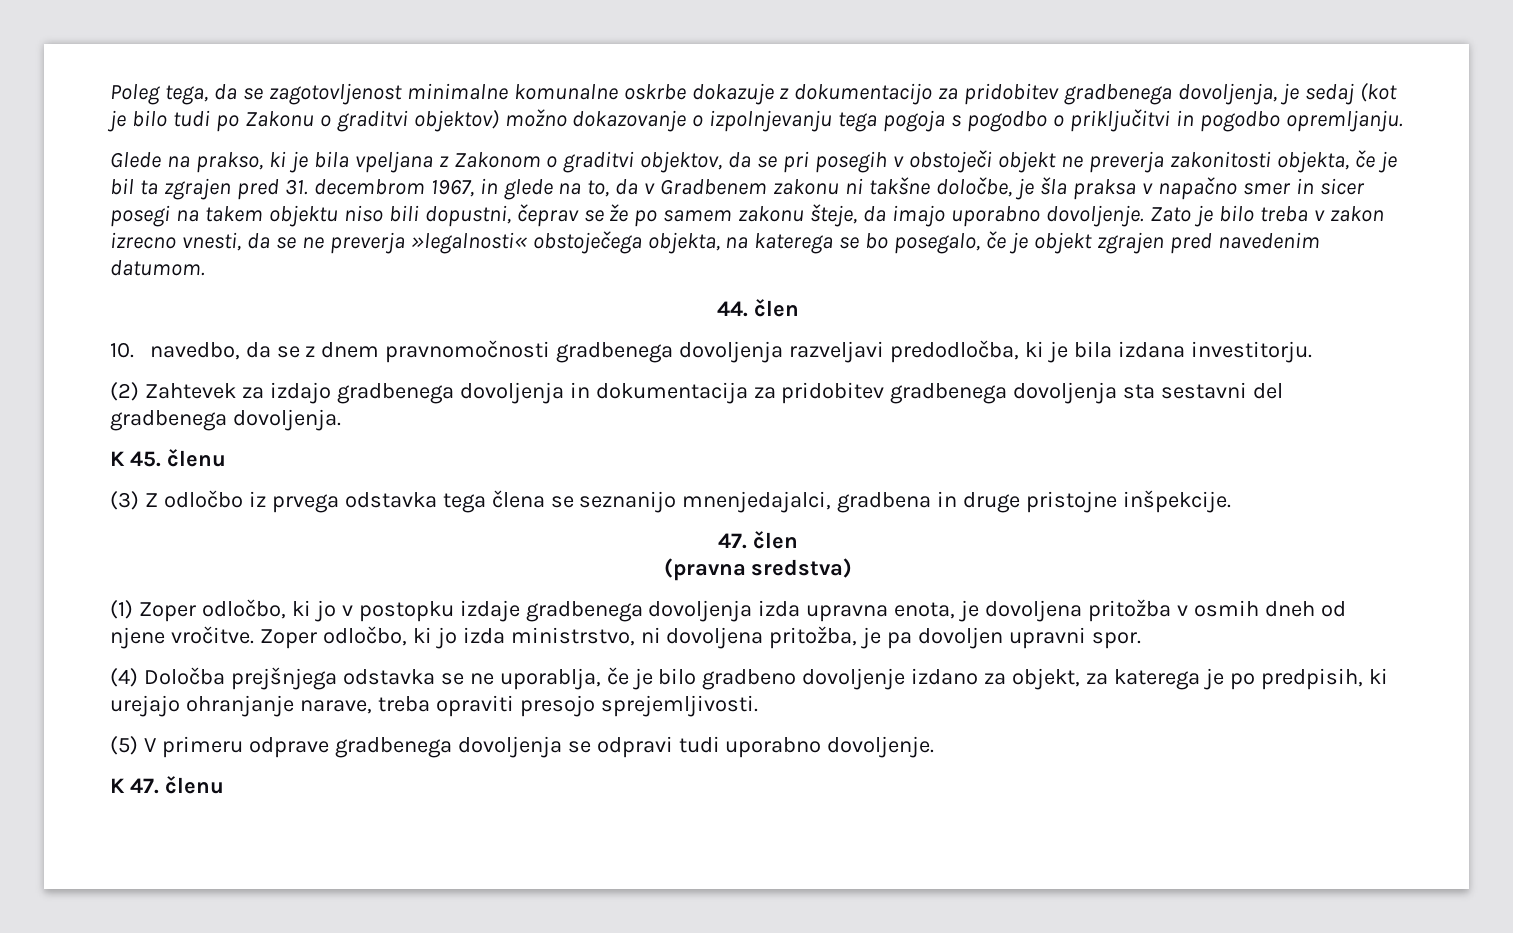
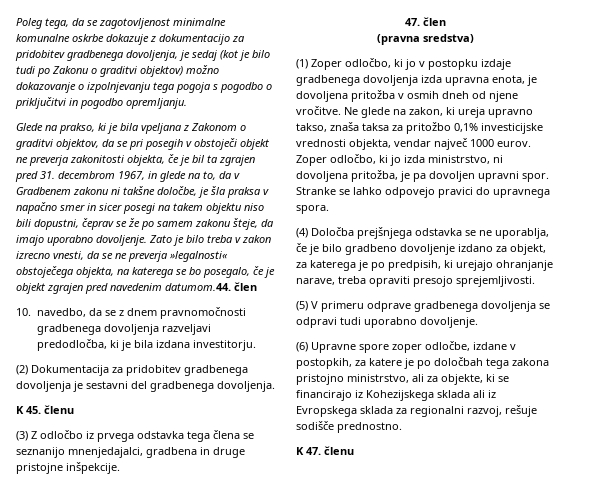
[110,260,205,276] [717,301,749,317] datumom. // 44. -> [165,283,231,291] datumom.44.
[144,382,748,404] Zahtevek za izdajo gradbenega dovoljenja in dokumentacija -> [31,365,109,376] Dokumentacija
[1123,384,1156,399] sta -> [73,381,83,392] je
(254, 635) none -> [344,107,533,118] [296,122,543,134] [296,138,531,150] Ne glede na zakon, ki ureja upravno takso, znaša taksa za pritožbo 0,1% investicijske vrednosti objekta, vendar največ 1000 eurov.
(1142, 640) none -> [296,187,550,198] [296,205,329,214] Stranke se lahko odpovejo pravici do upravnega spora.
(935, 747) none -> [296,341,516,353] [296,357,549,369] [296,374,509,385] [296,390,496,401] [296,405,537,417] [296,421,402,433] // (6) Upravne spore zoper odločbe, izdane v postopkih, za katere je po določbah tega zakona pristojno ministrstvo, ali za objekte, ki se financirajo iz Kohezijskega sklada ali iz Evropskega sklada za regionalni razvoj, rešuje sodišče prednostno.

